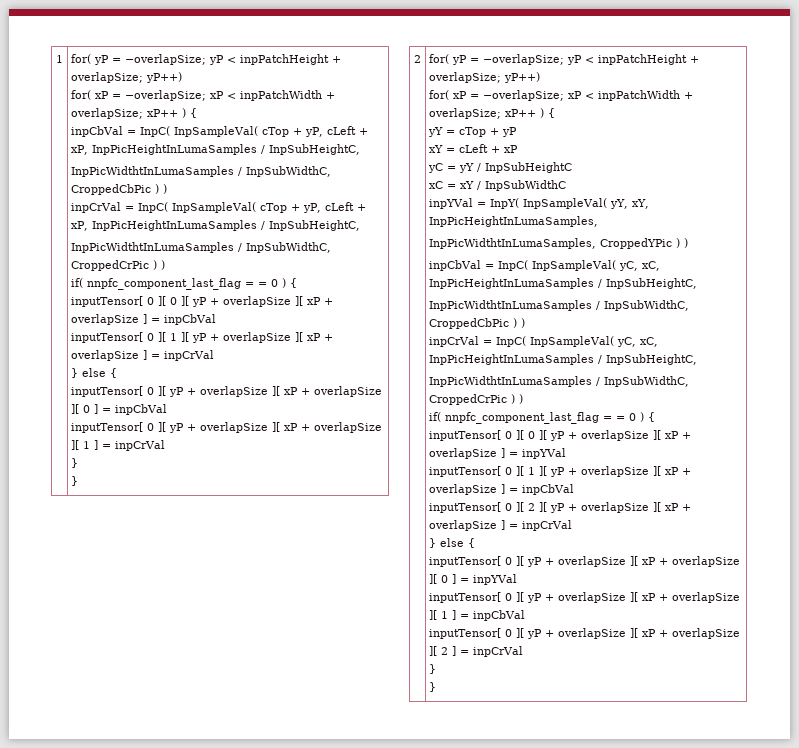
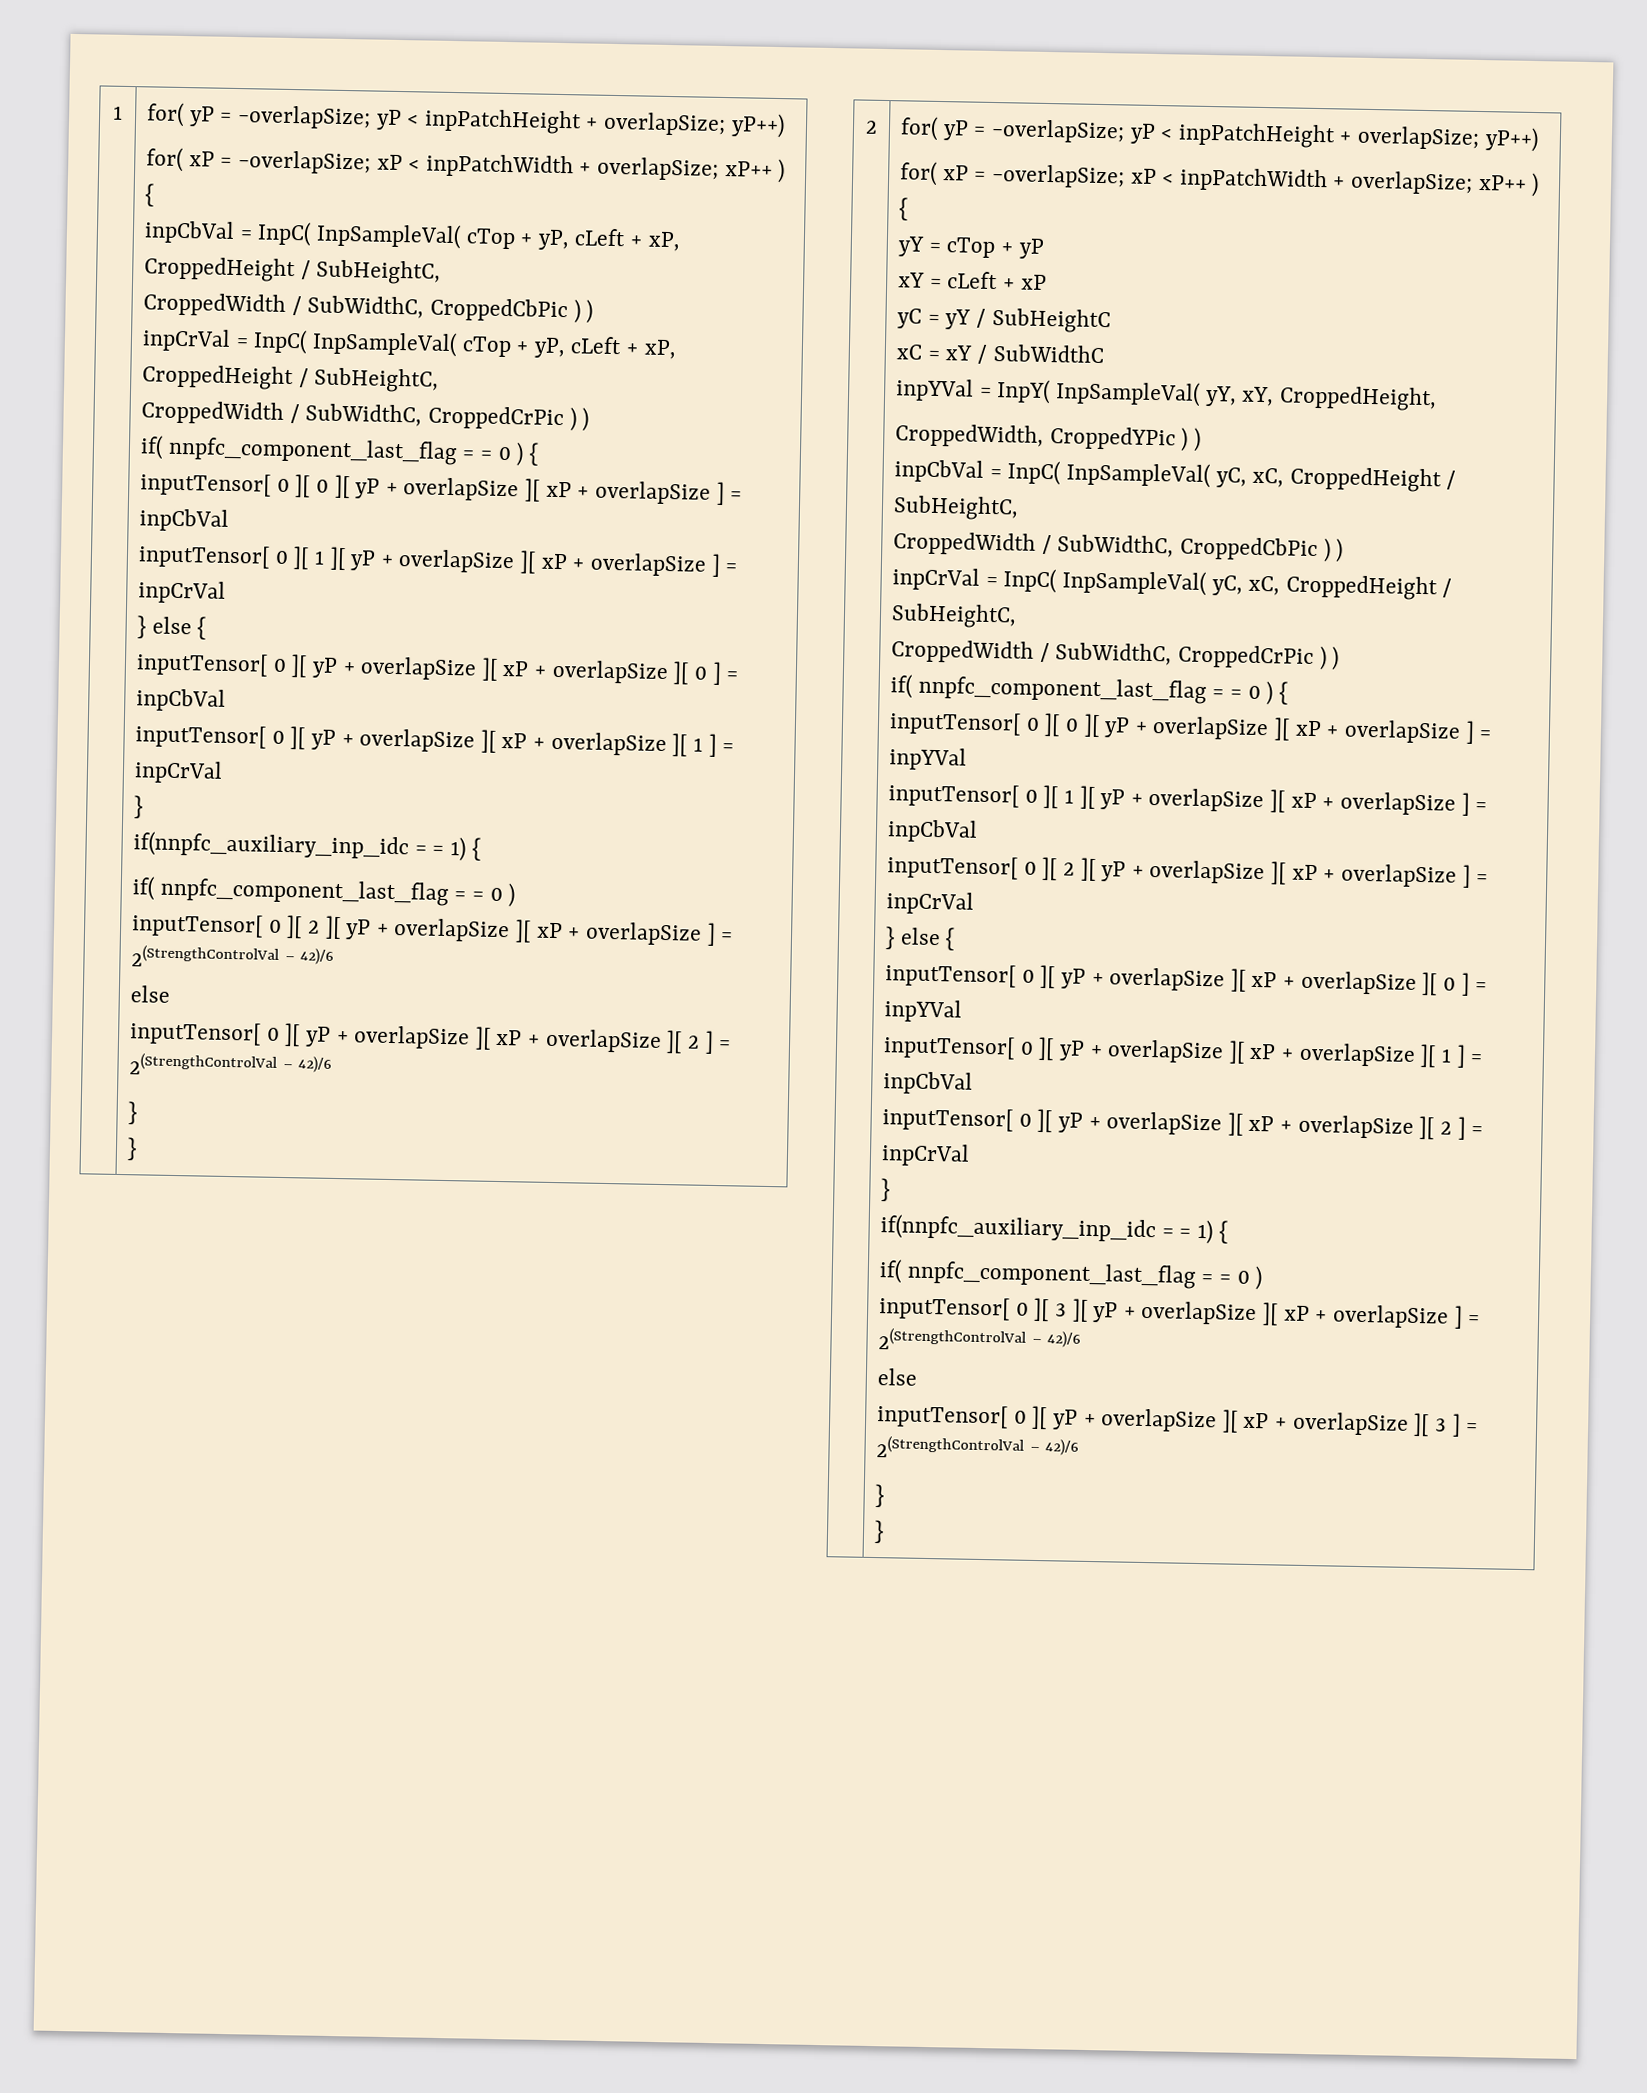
[92,144,361,155] [71,166,332,177] InpPicHeightInLumaSamples / InpSubHeightC, // InpPicWidthtInLumaSamples / InpSubWidthC, -> [144,256,442,285] [143,292,425,319] CroppedHeight / SubHeightC, // CroppedWidth / SubWidthC,
[92,220,361,231] [71,242,332,253] InpPicHeightInLumaSamples / InpSubHeightC, // InpPicWidthtInLumaSamples / InpSubWidthC, -> [142,364,440,393] [141,400,423,427] CroppedHeight / SubHeightC, // CroppedWidth / SubWidthC,
(79, 463) none -> [133,831,481,862] [132,876,516,908] [131,913,734,946] [131,945,335,969] [130,985,172,1003] [129,1021,732,1054] [129,1053,333,1077] [128,1101,138,1125] // if(nnpfc_auxiliary_inp_idc = = 1) { // if( nnpfc_component_last_flag = = 0 ) // inputTensor[ 0 ][ 2 ][ yP + overlapSize ][ xP + overlapSize ] = 2(StrengthControlVal – 42)/6 // else // inputTensor[ 0 ][ yP + overlapSize ][ xP + overlapSize ][ 2 ] = 2(StrengthControlVal – 42)/6 // }
[485,162,573,173] InpSubHeightC -> [991,307,1111,334] SubHeightC
[485,180,567,191] InpSubWidthC -> [992,344,1105,364] SubWidthC
[429,216,599,227] [429,238,597,249] InpPicHeightInLumaSamples, // InpPicWidthtInLumaSamples, -> [1278,385,1437,412] [895,423,1045,448] CroppedHeight, // CroppedWidth,
[429,278,698,289] [429,300,690,311] InpPicHeightInLumaSamples / InpSubHeightC, // InpPicWidthtInLumaSamples / InpSubWidthC, -> [1289,466,1457,493] [893,495,1020,521] [893,531,1175,558] CroppedHeight / SubHeightC, // CroppedWidth / SubWidthC,
[429,354,698,365] [429,376,690,387] InpPicHeightInLumaSamples / InpSubHeightC, // InpPicWidthtInLumaSamples / InpSubWidthC, -> [1285,574,1453,601] [891,603,1018,629] [891,639,1173,666] CroppedHeight / SubHeightC, // CroppedWidth / SubWidthC,
[429,682,437,692] // } -> [880,1214,1228,1245] [879,1259,1264,1291] [878,1296,1481,1329] [878,1328,1082,1352] [877,1368,919,1386] [876,1404,1479,1437] [876,1436,1080,1460] [875,1484,885,1508] [874,1520,885,1544] // if(nnpfc_auxiliary_inp_idc = = 1) { // if( nnpfc_component_last_flag = = 0 ) // inputTensor[ 0 ][ 3 ][ yP + overlapSize ][ xP + overlapSize ] = 2(StrengthControlVal – 42)/6 // else // inputTensor[ 0 ][ yP + overlapSize ][ xP + overlapSize ][ 3 ] = 2(StrengthControlVal – 42)/6 // } // }

